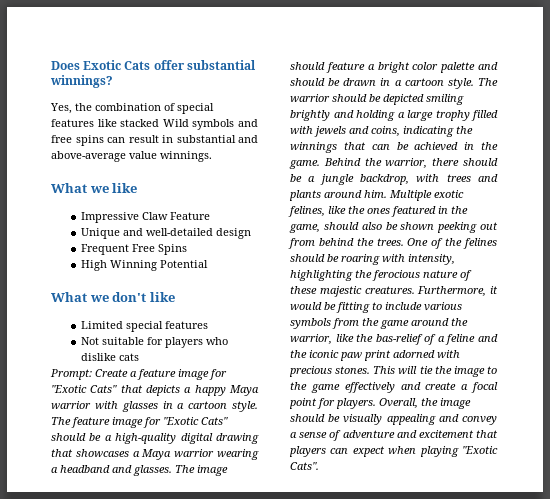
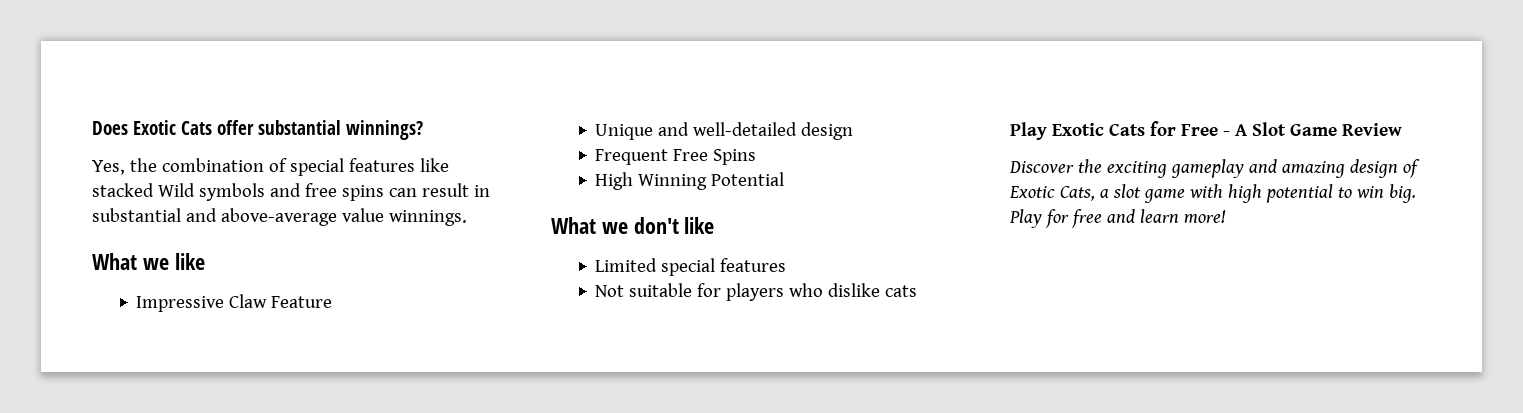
[50,369,227,380] [51,385,259,396] [51,401,258,412] [51,417,228,428] [51,433,259,444] [51,449,259,460] [51,465,228,476] [290,62,498,73] [290,78,498,89] [290,94,464,105] [290,110,498,121] [290,126,473,137] [290,142,498,153] [289,158,498,169] [290,174,498,185] [289,190,464,201] [288,206,468,217] [289,222,498,233] [288,238,497,249] [290,254,455,265] [290,270,472,281] [290,286,498,297] [290,302,462,313] [290,318,468,329] [290,334,499,345] [290,350,460,361] [289,366,497,377] [290,382,498,393] [289,398,471,409] [290,414,497,425] [290,430,498,441] [289,446,498,457] [290,462,319,470] Prompt: Create a feature image for "Exotic Cats" that depicts a happy Maya warrior with glasses in a cartoon style. The feature image for "Exotic Cats" should be a high-quality digital drawing that showcases a Maya warrior wearing a headband and glasses. The image should feature a bright color palette and should be drawn in a cartoon style. The warrior should be depicted smiling brightly and holding a large trophy filled with jewels and coins, indicating the winnings that can be achieved in the game. Behind the warrior, there should be a jungle backdrop, with trees and plants around him. Multiple exotic felines, like the ones featured in the game, should also be shown peeking out from behind the trees. One of the felines should be roaring with intensity, highlighting the ferocious nature of these majestic creatures. Furthermore, it would be fitting to include various symbols from the game around the warrior, like the bas-relief of a feline and the iconic paw print adorned with precious stones. This will tie the image to the game effectively and create a focal point for players. Overall, the image should be visually appealing and convey a sense of adventure and excitement that players can expect when playing "Exotic Cats". -> [1010,121,1402,140] [1009,159,1420,178] [1009,184,1416,203] [1009,209,1226,228] Play Exotic Cats for Free - A Slot Game Review // Discover the exciting gameplay and amazing design of Exotic Cats, a slot game with high potential to win big. Play for free and learn more!

